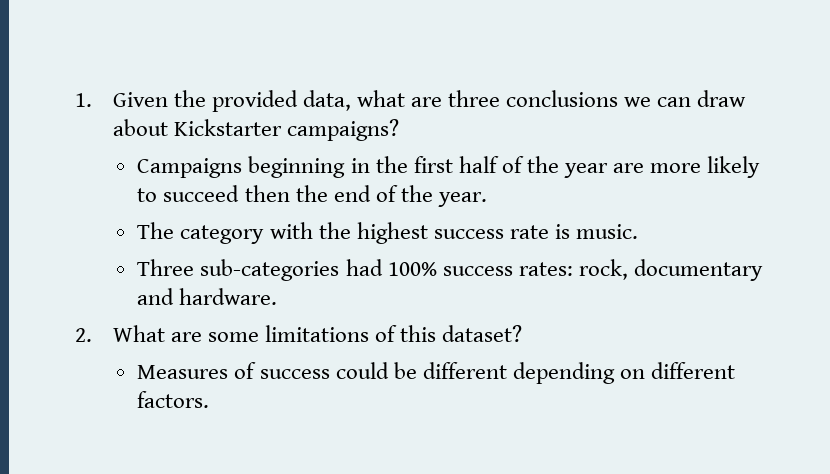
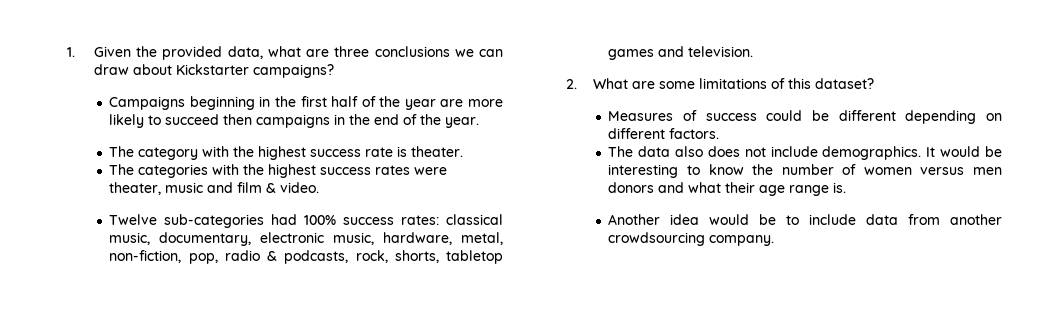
(290, 193) none -> [256,114,346,128] campaigns in
[575,224,638,239] [137,259,195,276] music. // Three -> [411,146,464,157] [109,164,448,178] [109,182,320,195] [109,214,158,225] theater. // The categories with the highest success rates were theater, music and film & video. // Twelve
[578,259,763,281] [137,288,278,305] rock, documentary and hardware. -> [445,214,503,225] [109,232,504,246] [109,250,503,264] [608,46,754,60] classical music, documentary, electronic music, hardware, metal, non-fiction, pop, radio & podcasts, rock, shorts, tabletop games and television.
(210, 399) none -> [608,146,1002,160] [608,164,1003,178] [608,182,847,196] [608,214,1003,225] [608,232,775,246] // The data also does not include demographics. It would be interesting to know the number of women versus men donors and what their age range is. // Another idea would be to include data from another crowdsourcing company.

